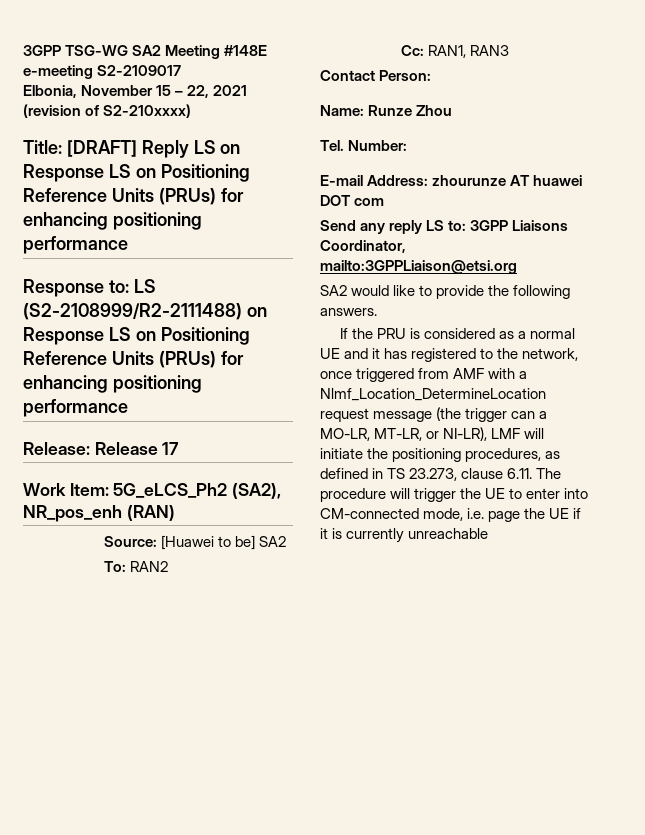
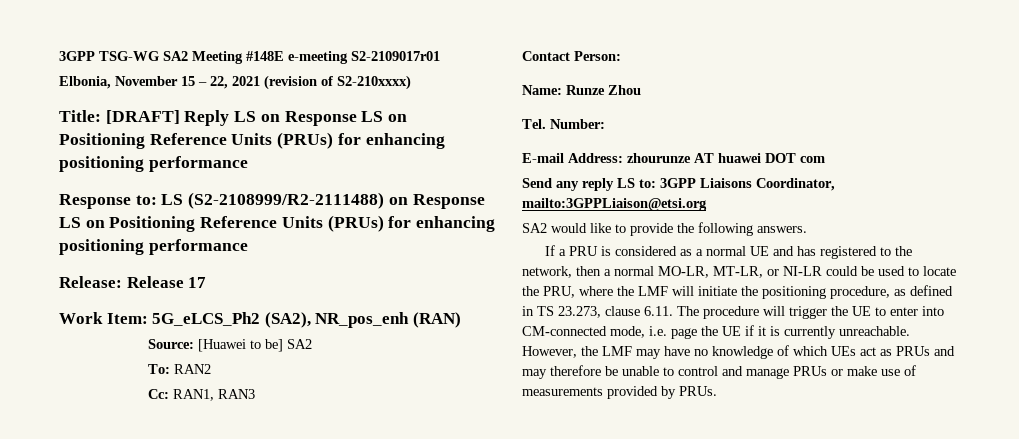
[97,65,182,76] S2-2109017 -> [351,51,440,61] S2-2109017r01
[351,328,373,339] the -> [559,249,567,256] a
[372,348,381,359] it -> (795, 251) none
[320,368,528,382] [320,388,546,401] [320,407,548,422] [320,427,488,441] once triggered from AMF with a Nlmf_Location_DetermineLocation request message (the trigger can a MO-LR, MT-LR, or NI-LR), -> [576,266,956,278] [522,286,634,298] then a normal MO-LR, MT-LR, or NI-LR could be used to locate the PRU, where the
[465,448,542,462] procedures, -> [830,286,890,299] procedure,
[408,528,489,539] unreachable -> [839,326,910,336] [522,345,955,359] [522,365,916,379] [522,386,717,399] unreachable. However, the LMF may have no knowledge of which UEs act as PRUs and may therefore be unable to control and manage PRUs or make use of measurements provided by PRUs.

